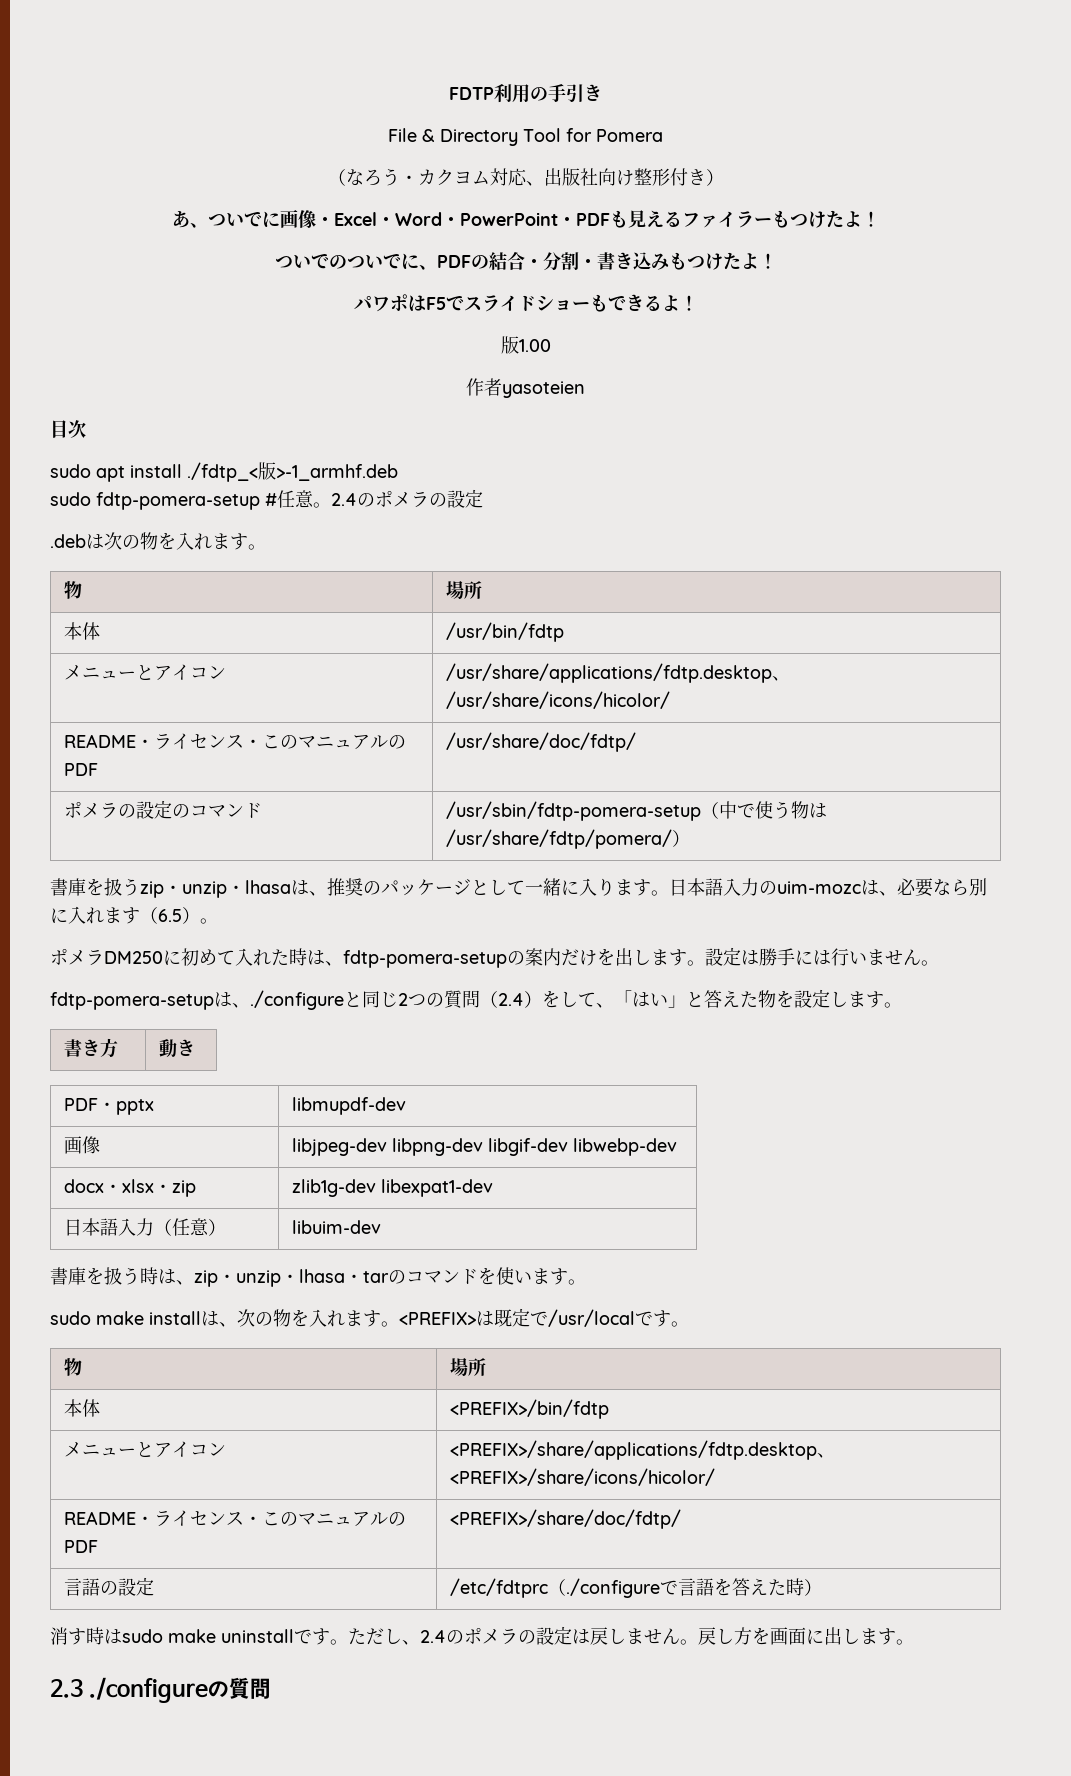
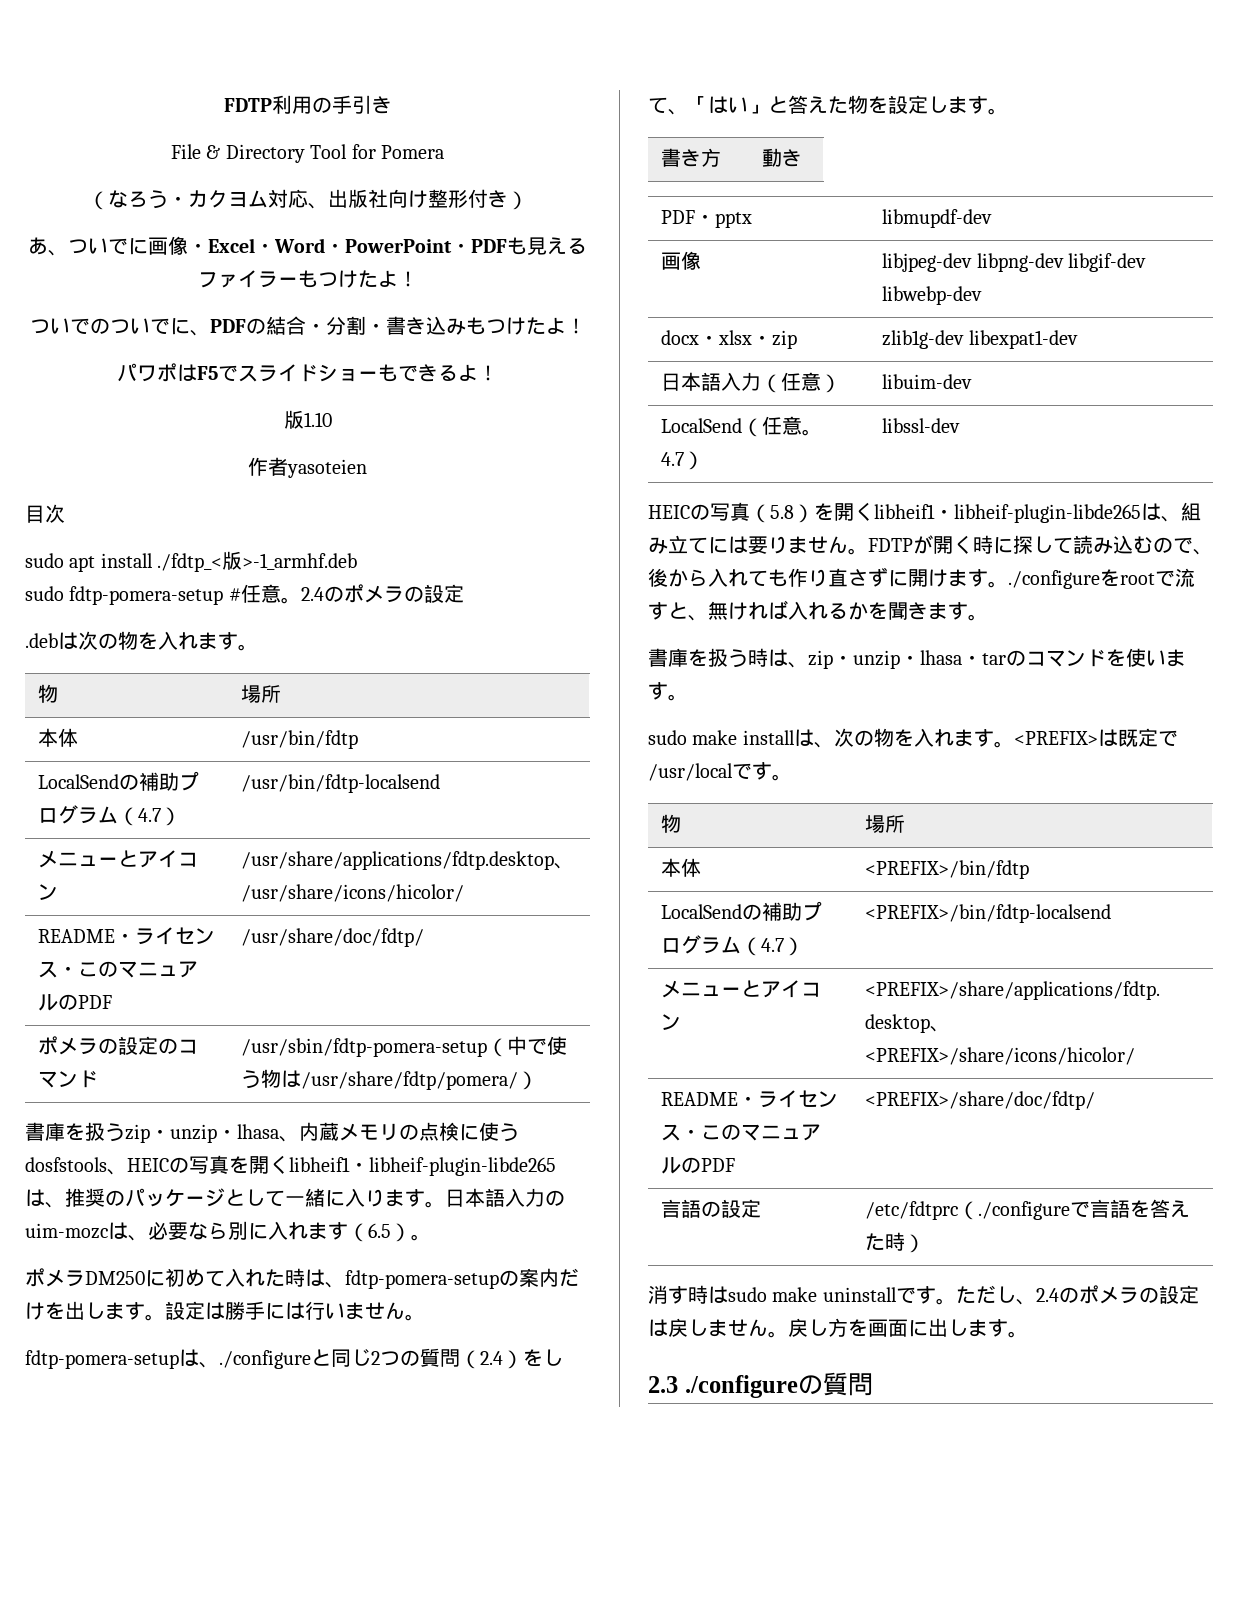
[518,339,551,352] 1.00 -> [303,412,332,427] 1.10
(564, 632) none -> [38,771,200,791] [38,805,182,826] [241,774,441,793] // LocalSendの補助プログラム（4.7） | /usr/bin/fdtp-localsend
(291, 887) none -> [279,1122,519,1142] [25,1155,556,1176] 、内蔵メモリの点検に使うdosfstools、HEICの写真を開くlibheif1・libheif-plugin-libde265
(381, 1227) none -> [661,416,823,437] [661,451,705,470] [882,418,961,433] [648,502,1201,523] [648,535,1213,555] [648,567,1195,589] [648,600,988,621] // LocalSend（任意。4.7） | libssl-dev // HEICの写真（5.8）を開くlibheif1・libheif-plugin-libde265は、組み立てには要りません。FDTPが開く時に探して読み込むので、後から入れても作り直さずに開けます。./configureをrootで流すと、無ければ入れるかを聞きます。
(609, 1409) none -> [661,901,823,921] [661,935,805,956] [865,904,1112,923] // LocalSendの補助プログラム（4.7） | <PREFIX>/bin/fdtp-localsend

